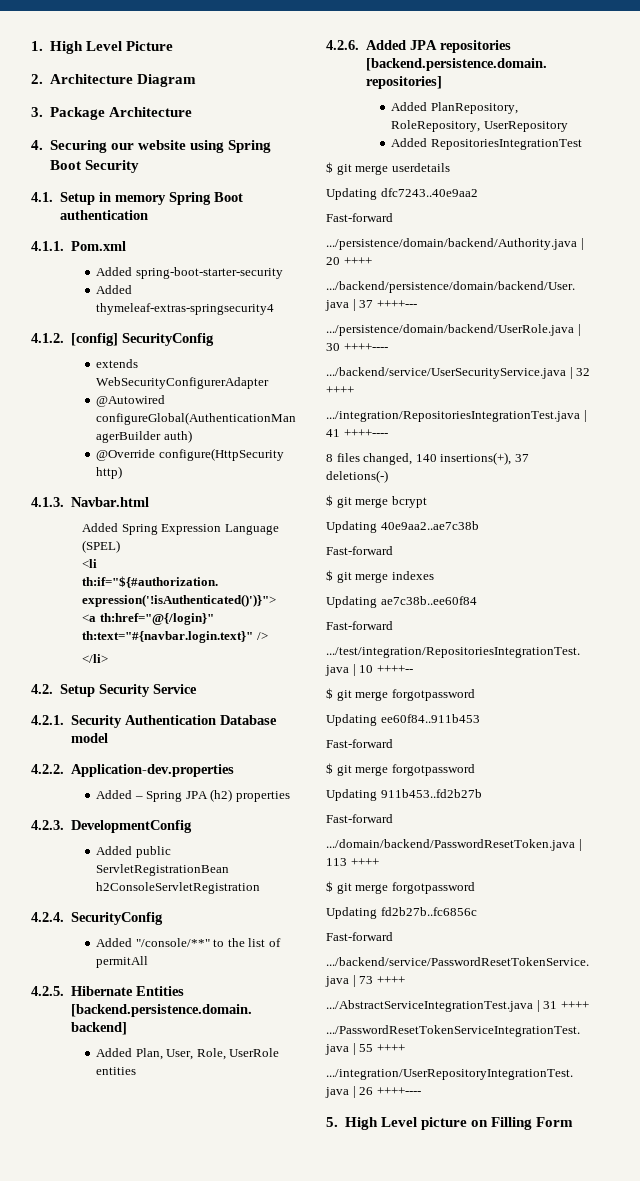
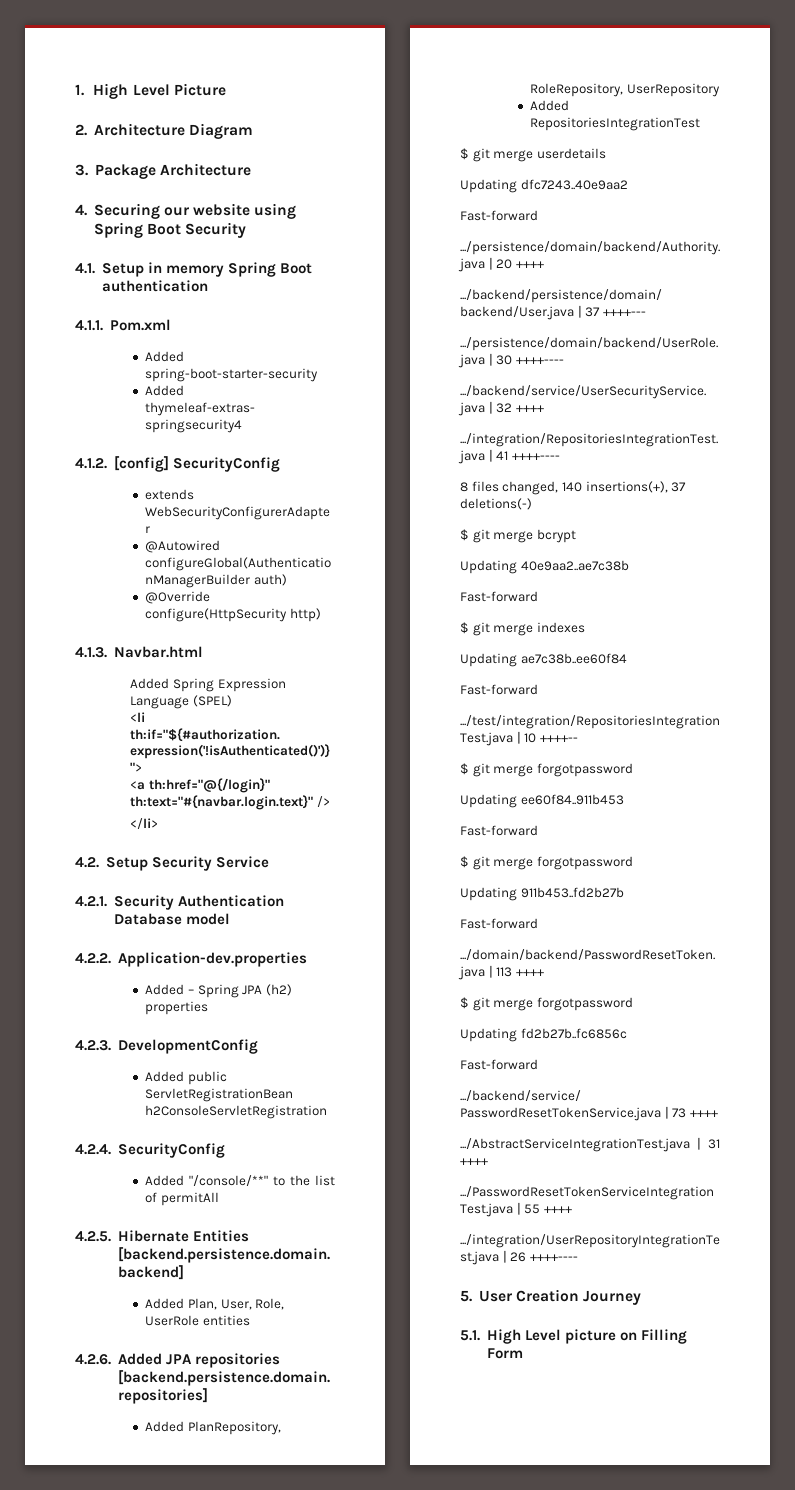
(338, 1122) none -> [478,1289,642,1305] [460,1330,480,1341] User Creation Journey // 5.1.

